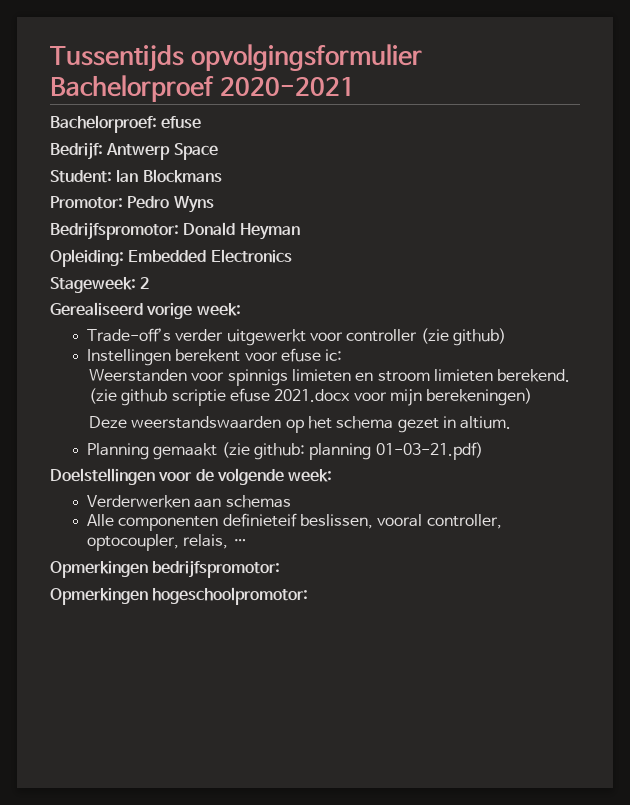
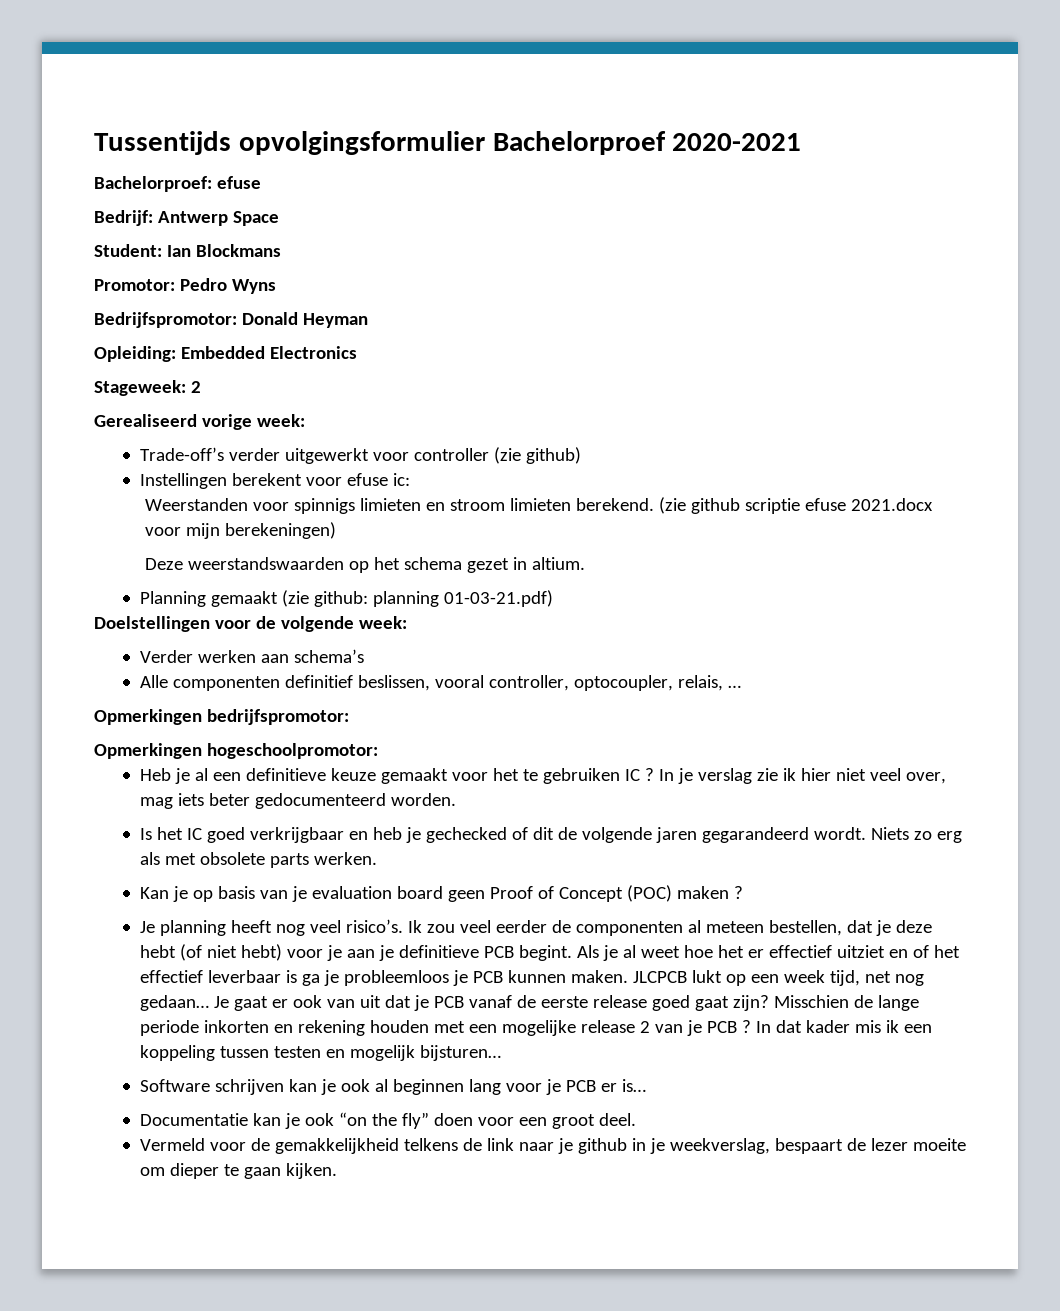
[87,495,291,508] Verderwerken aan schemas -> [139,649,364,663] Verder werken aan schema’s
[222,513,297,527] definieteif -> [284,675,353,688] definitief
(309, 596) none -> [139,768,946,784] [139,793,456,809] [139,827,962,843] [139,852,377,868] [139,885,743,902] [139,919,932,936] [139,944,960,961] [139,970,924,986] [139,995,919,1011] [139,1020,932,1036] [139,1045,501,1061] [139,1079,646,1095] [139,1112,636,1129] [139,1138,966,1154] [139,1163,337,1179] // Heb je al een definitieve keuze gemaakt voor het te gebruiken IC ? In je verslag zie ik hier niet veel over, mag iets beter gedocumenteerd worden. // Is het IC goed verkrijgbaar en heb je gechecked of dit de volgende jaren gegarandeerd wordt. Niets zo erg als met obsolete parts werken. // Kan je op basis van je evaluation board geen Proof of Concept (POC) maken ? // Je planning heeft nog veel risico’s. Ik zou veel eerder de componenten al meteen bestellen, dat je deze hebt (of niet hebt) voor je aan je definitieve PCB begint. Als je al weet hoe het er effectief uitziet en of het effectief leverbaar is ga je probleemloos je PCB kunnen maken. JLCPCB lukt op een week tijd, net nog gedaan… Je gaat er ook van uit dat je PCB vanaf de eerste release goed gaat zijn? Misschien de lange periode inkorten en rekening houden met een mogelijke release 2 van je PCB ? In dat kader mis ik een koppeling tussen testen en mogelijk bijsturen… // Software schrijven kan je ook al beginnen lang voor je PCB er is… // Documentatie kan je ook “on the fly” doen voor een groot deel. // Vermeld voor de gemakkelijkheid telkens de link naar je github in je weekverslag, bespaart de lezer moeite om dieper te gaan kijken.

